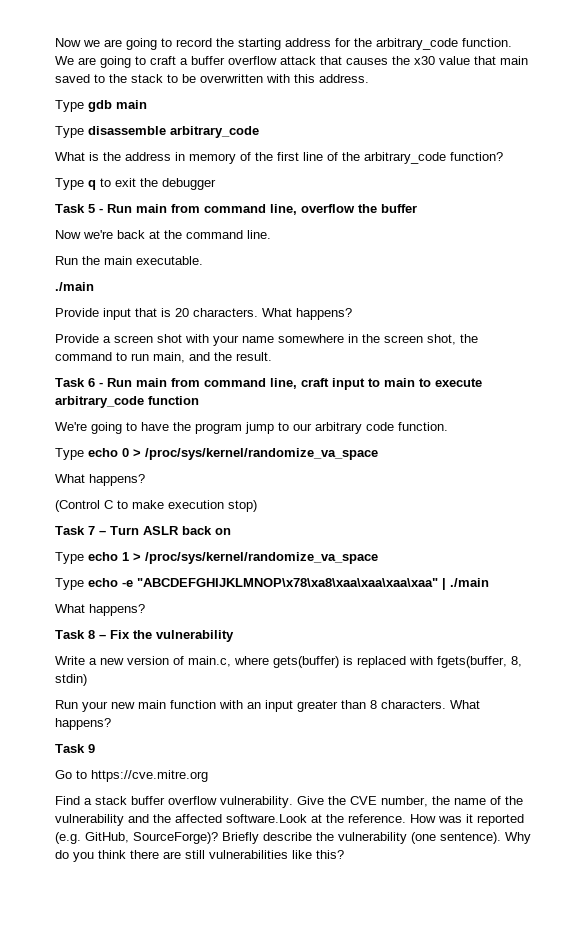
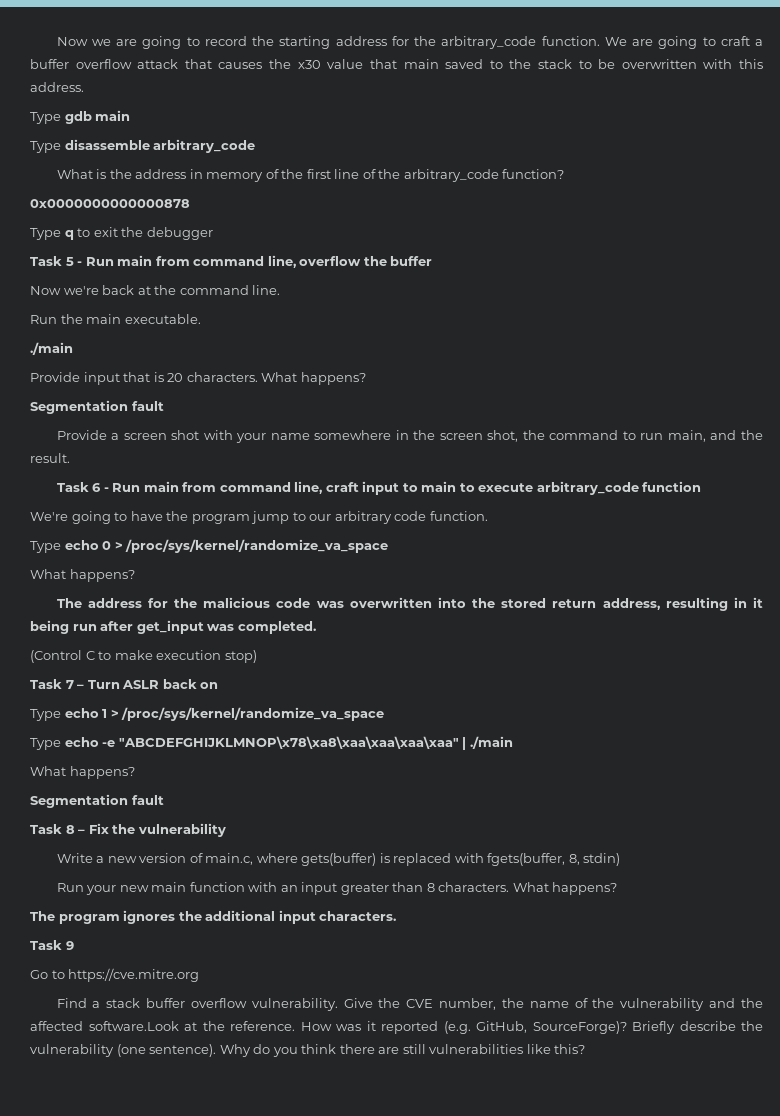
(503, 156) none -> [30,199,190,208] // 0x0000000000000878
(352, 314) none -> [30,400,164,414] // Segmentation fault
(145, 480) none -> [56,597,764,611] [30,620,316,634] // The address for the malicious code was overwritten into the stored return address, resulting in it being run after get_input was completed.
(145, 610) none -> [30,794,164,808] // Segmentation fault
(111, 724) none -> [30,910,397,924] // The program ignores the additional input characters.

